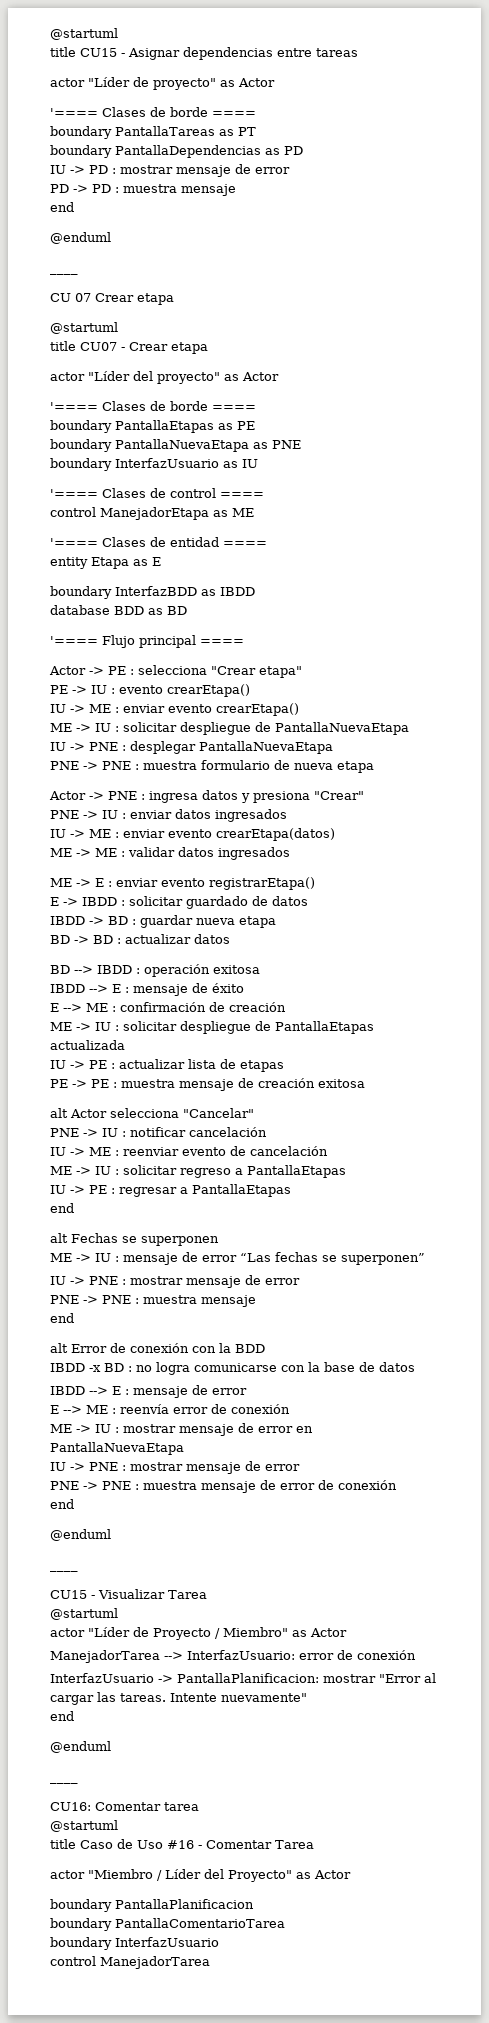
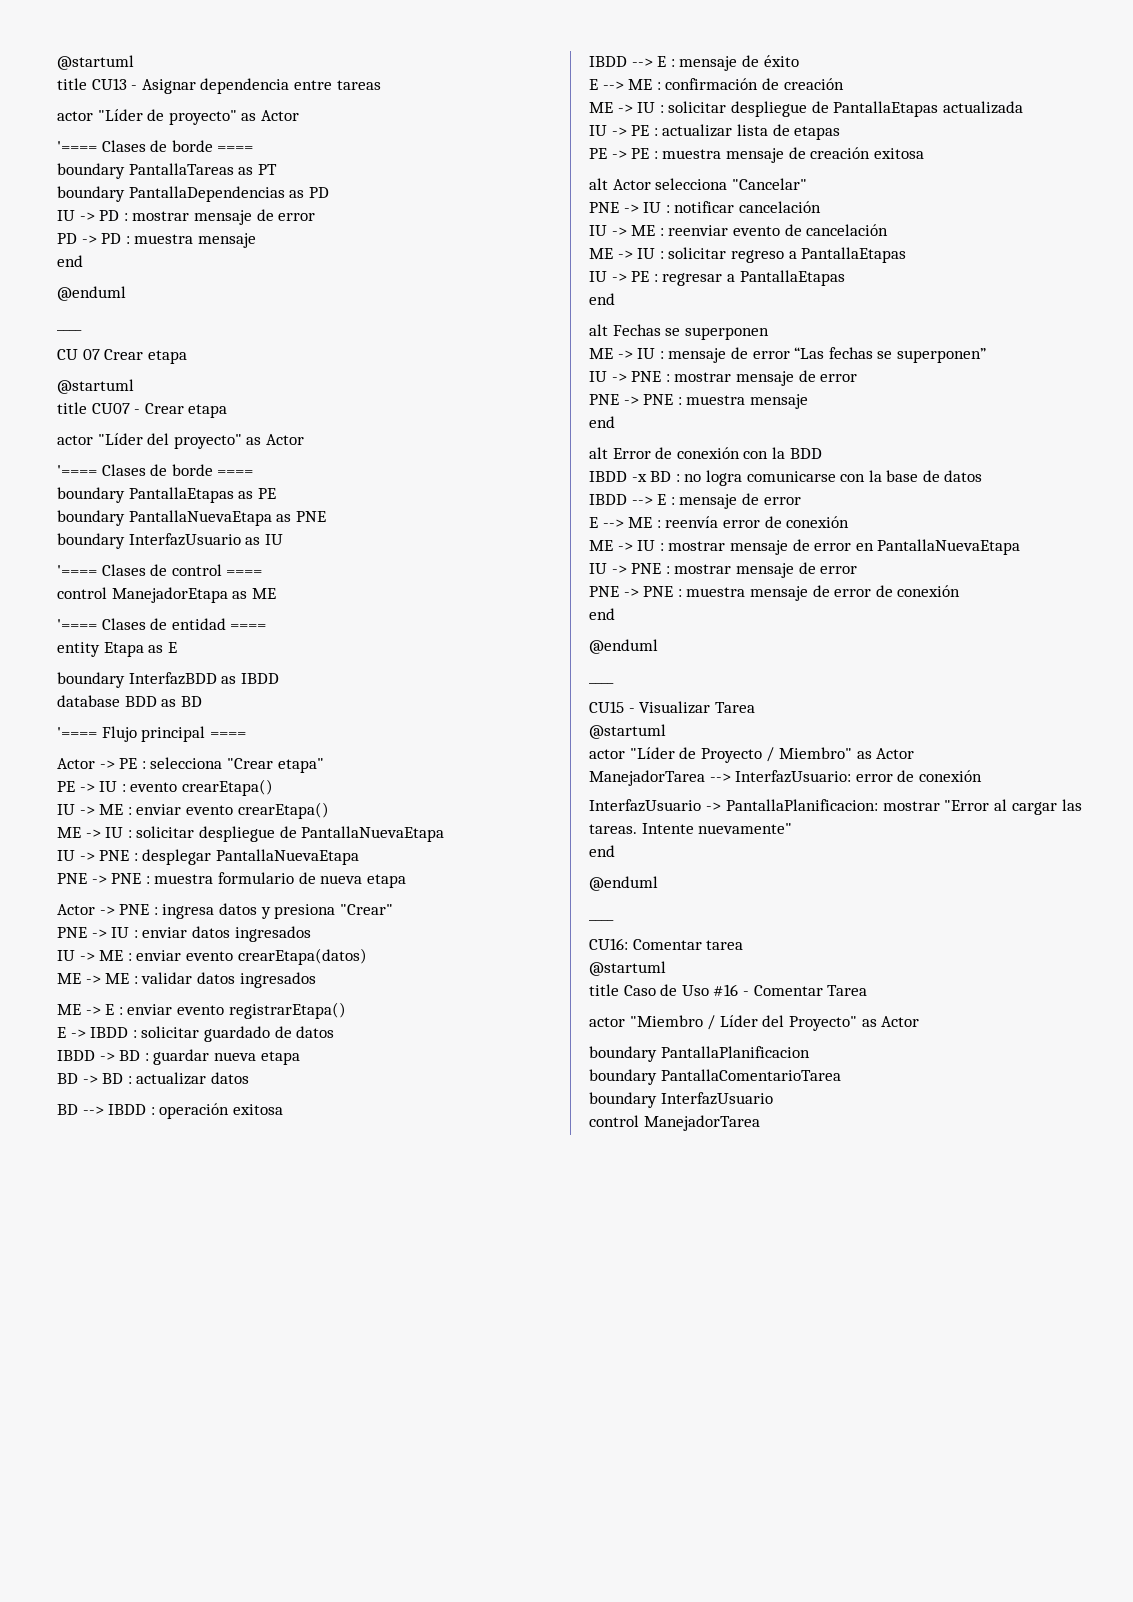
[50,28,118,40] [50,47,117,57] @startuml // title CU15 -> [57,55,134,70] [57,78,127,90] @startuml // title CU13
[183,47,273,60] dependencias -> [200,78,290,94] dependencia

